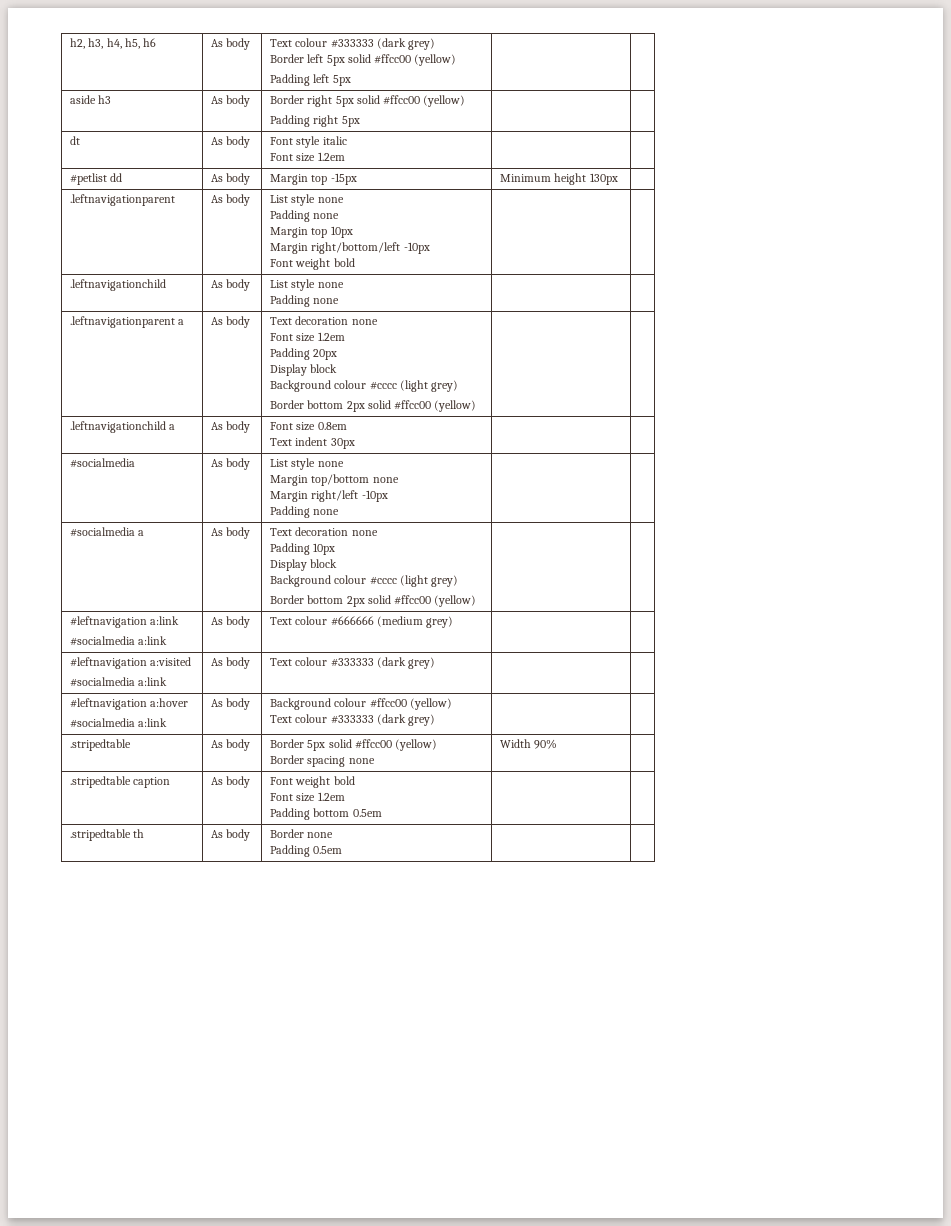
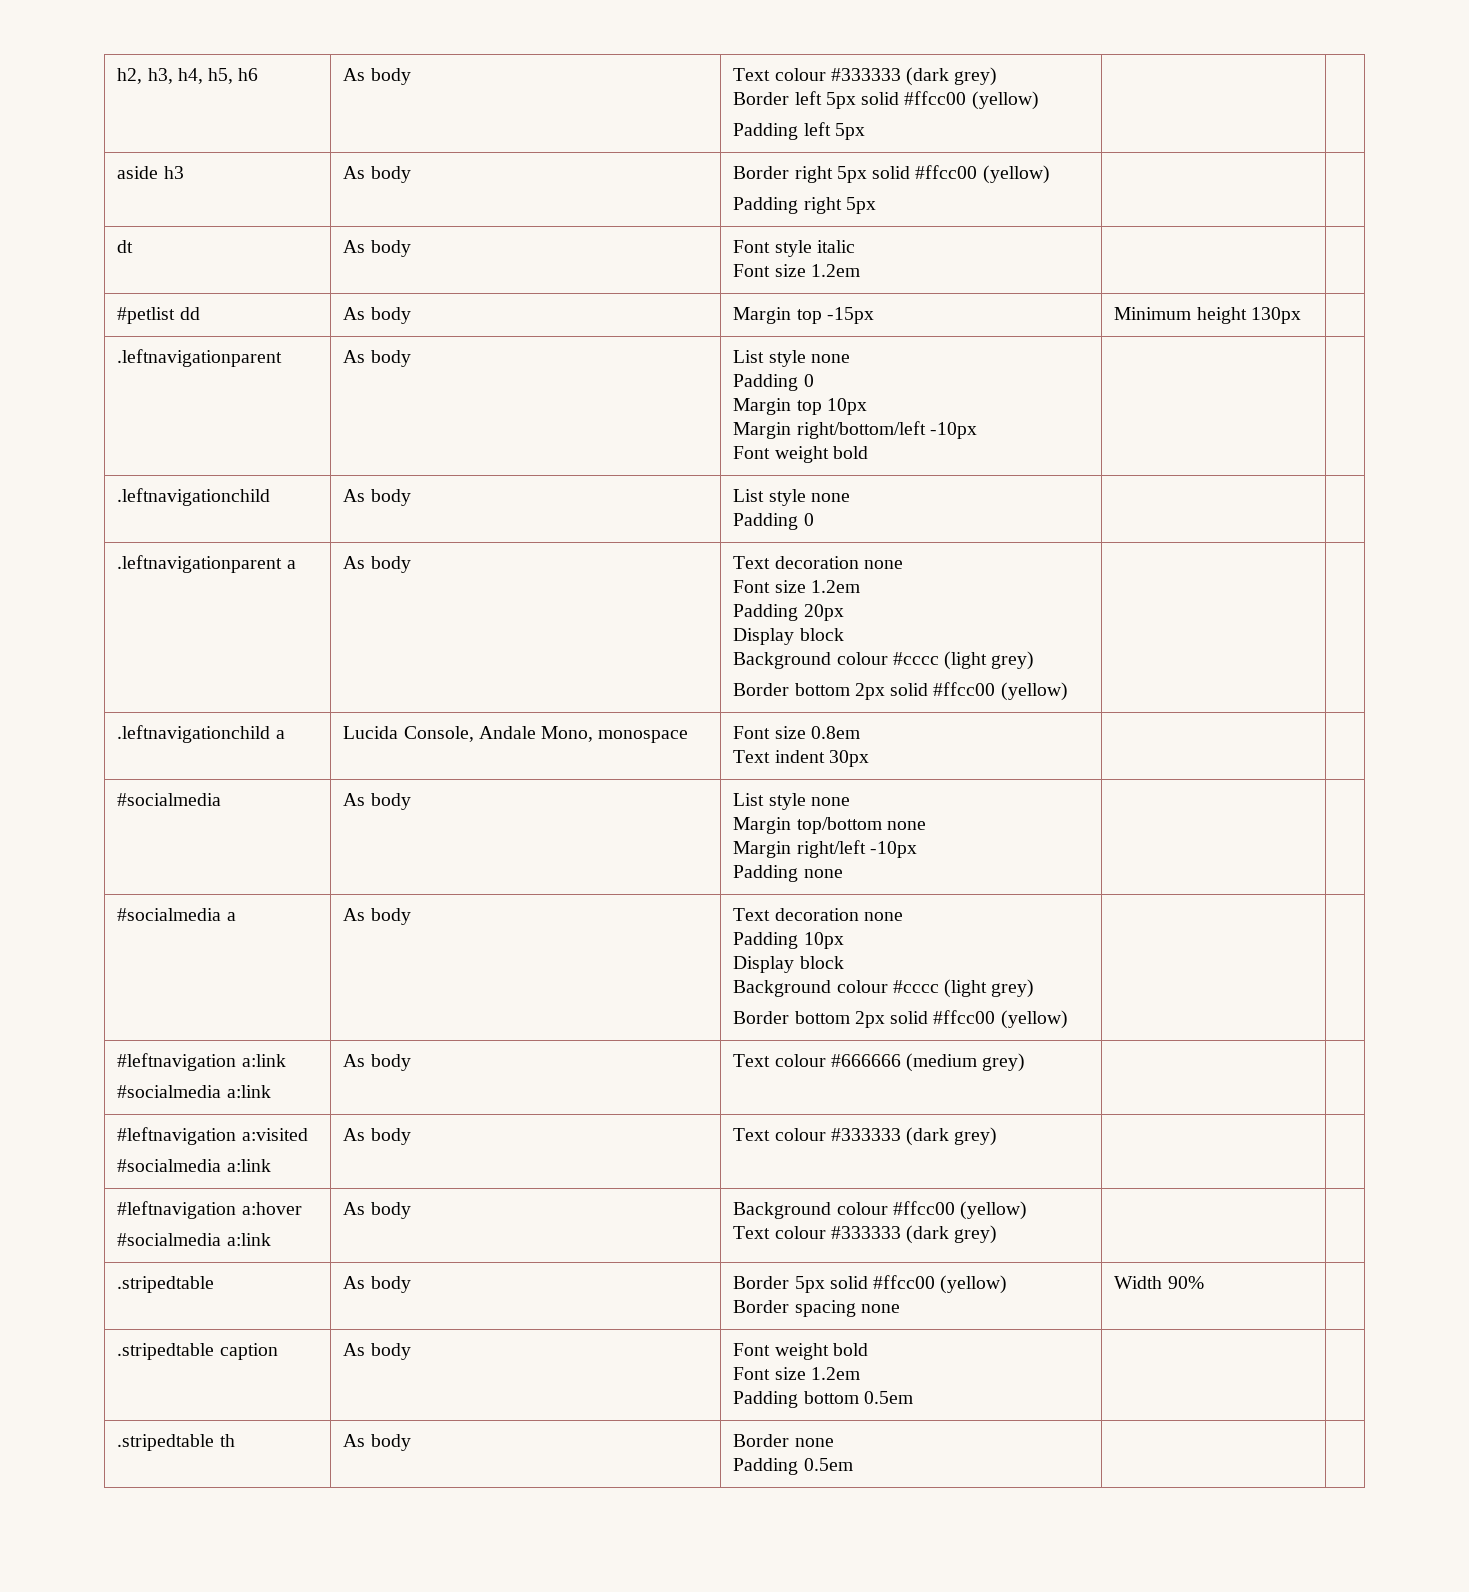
[270,210,340,222] Padding none -> [733,374,814,391] Padding 0
[270,295,340,307] Padding none -> [733,513,814,530] Padding 0
[211,421,251,433] As body -> [343,726,689,743] Lucida Console, Andale Mono, monospace

